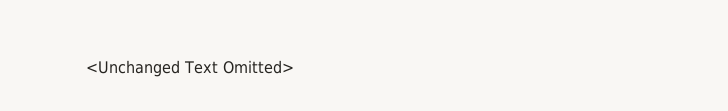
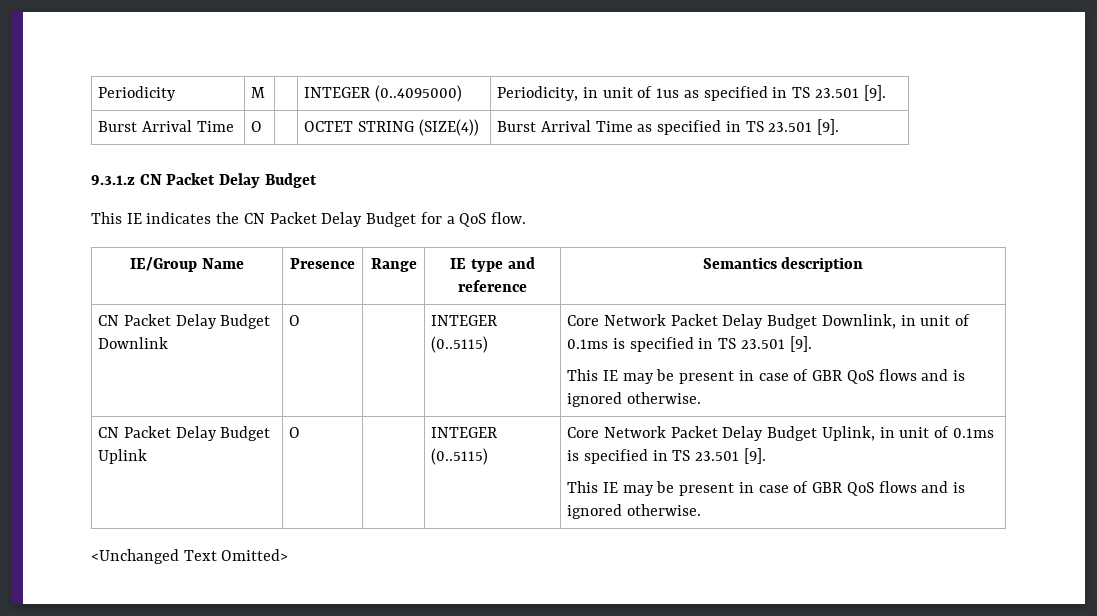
(86, 68) none -> [98,86,177,101] [251,87,266,98] [304,85,462,102] [497,85,886,101] [98,120,234,132] [251,121,263,132] [304,119,479,136] [497,119,840,135] [91,173,317,188] [91,212,526,227] [130,257,244,272] [290,258,355,269] [370,258,417,272] [450,257,535,272] [458,280,527,292] [702,257,864,272] [98,314,271,329] [98,337,169,349] [289,315,301,326] [431,315,498,326] [431,336,489,353] [567,314,971,329] [567,336,812,352] [567,369,965,384] [567,392,701,407] [98,426,271,441] [98,449,148,464] [289,427,301,438] [431,427,498,438] [431,448,489,465] [567,426,994,441] [567,448,766,464] [567,481,965,496] [567,504,701,519] Periodicity | M | | INTEGER (0..4095000) | Periodicity, in unit of 1us as specified in TS 23.501 [9]. // Burst Arrival Time | O | | OCTET STRING (SIZE(4)) | Burst Arrival Time as specified in TS 23.501 [9]. // 9.3.1.z CN Packet Delay Budget // This IE indicates the CN Packet Delay Budget for a QoS flow. // IE/Group Name | Presence | Range | IE type and reference | Semantics description // CN Packet Delay Budget Downlink | O | | INTEGER (0..5115) | Core Network Packet Delay Budget Downlink, in unit of 0.1ms is specified in TS 23.501 [9]. // This IE may be present in case of GBR QoS flows and is ignored otherwise. // CN Packet Delay Budget Uplink | O | | INTEGER (0..5115) | Core Network Packet Delay Budget Uplink, in unit of 0.1ms is specified in TS 23.501 [9]. // This IE may be present in case of GBR QoS flows and is ignored otherwise. //

